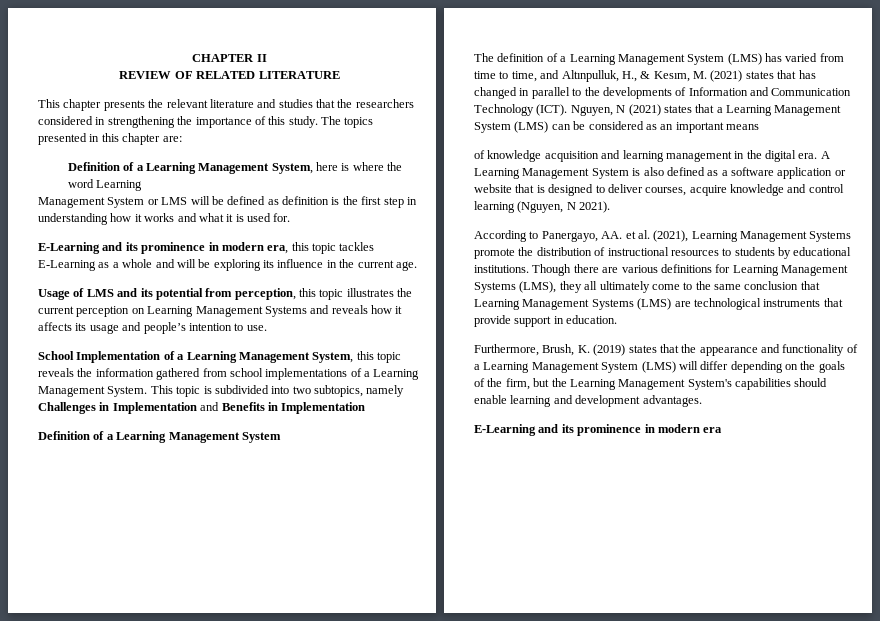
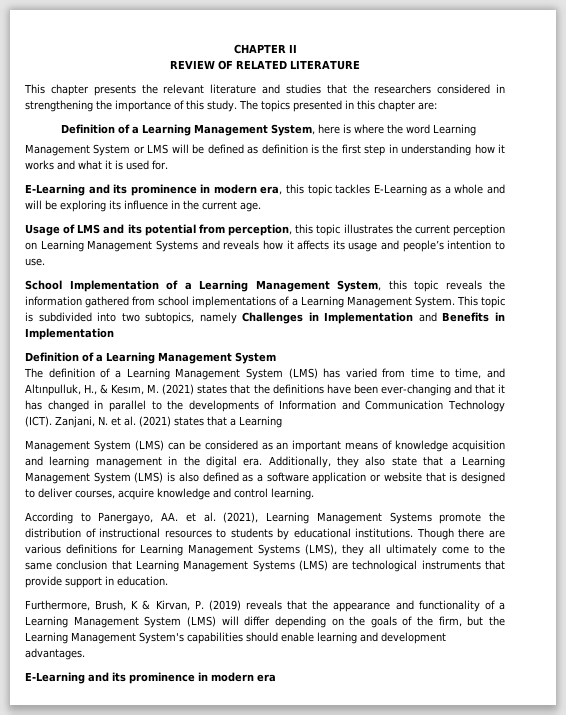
(797, 74) none -> [253,384,505,396] the definitions have been ever-changing and that it
[570,105,626,116] Nguyen, N -> [55,416,136,428] Zanjani, N. et al.
(772, 110) none -> (282, 422) //
(759, 127) // -> (379, 446) none
[820,151,830,159] [474,168,629,179] A Learning Management System -> [268,456,505,468] [25,472,164,484] Additionally, they also state that a Learning Management System (LMS)
[474,201,611,213] learning (Nguyen, N 2021). -> [271,488,314,500] learning.
[577,344,657,356] K. (2019) states -> [131,600,282,611] K & Kirvan, P. (2019) reveals

